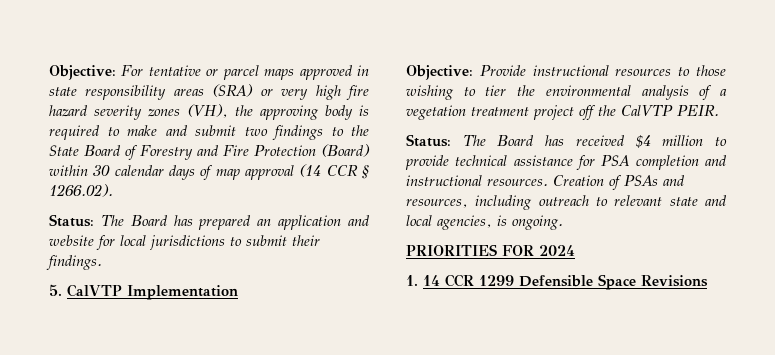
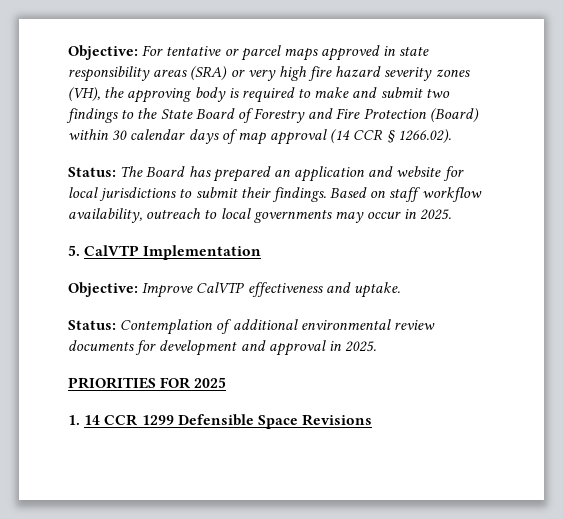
[49,284,238,300] [406,65,726,80] [406,85,727,100] [406,105,719,120] [406,134,727,148] [405,155,727,170] [406,175,685,190] [406,195,727,210] [406,215,563,230] // 5. CalVTP Implementation // Objective: Provide instructional resources to those wishing to tier the environmental analysis of a vegetation treatment project off the CalVTP PEIR. // Status: The Board has received $4 million to provide technical assistance for PSA completion and instructional resources. Creation of PSAs and resources, including outreach to relevant state and local agencies, is ongoing. -> [330,187,482,202] [68,208,452,223] [68,245,262,260] [68,282,400,298] [68,319,435,335] [68,340,377,356] Based on staff workflow availability, outreach to local governments may occur in 2025. // 5. CalVTP Implementation // Objective: Improve CalVTP effectiveness and uptake. // Status: Contemplation of additional environmental review documents for development and approval in 2025.
[539,245,575,256] 2024 -> [194,377,227,388] 2025

